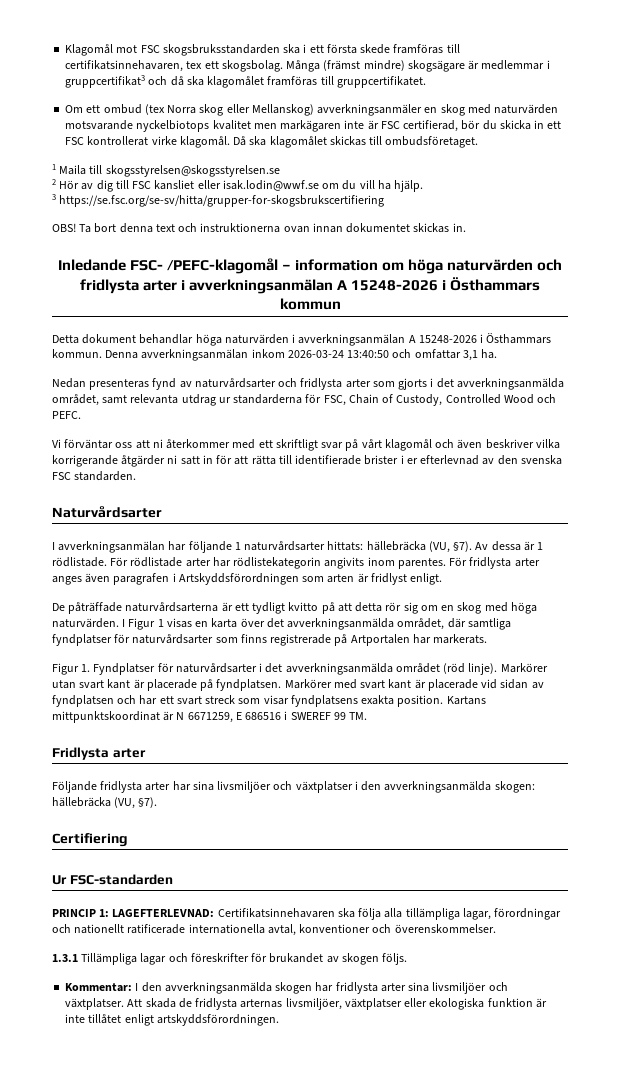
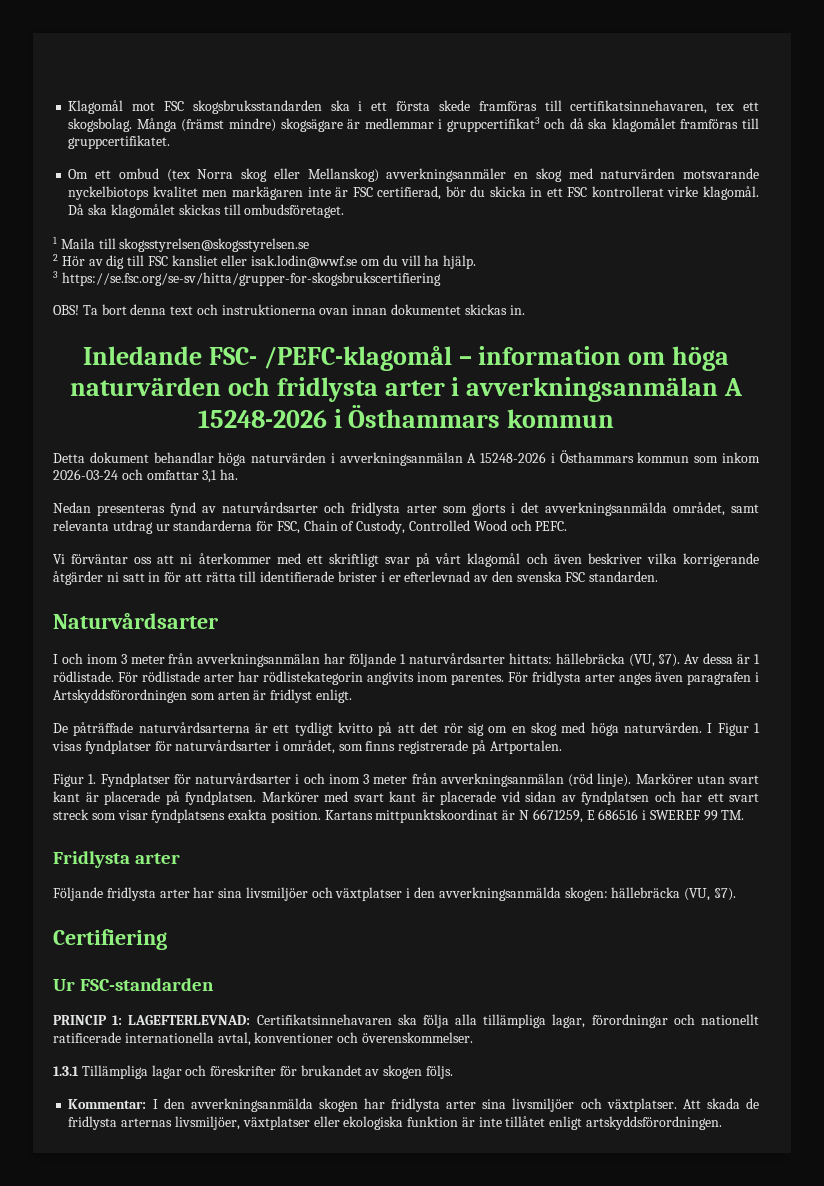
[52,349,249,361] kommun. Denna avverkningsanmälan -> [637,452,719,463] kommun som
[347,350,390,358] 13:40:50 -> (118, 474) none
(55, 546) none -> [61,653,194,664] och inom 3 meter från
[355,602,383,612] detta -> [420,722,439,733] det
[195,618,511,630] en karta över det avverkningsanmälda området, där samtliga -> (82, 746) none
(214, 639) none -> [275,740,335,754] i området,
[350,634,488,646] Artportalen har markerats. -> [489,740,562,754] Artportalen.
[265,663,440,675] det avverkningsanmälda området -> [303,773,564,787] och inom 3 meter från avverkningsanmälan

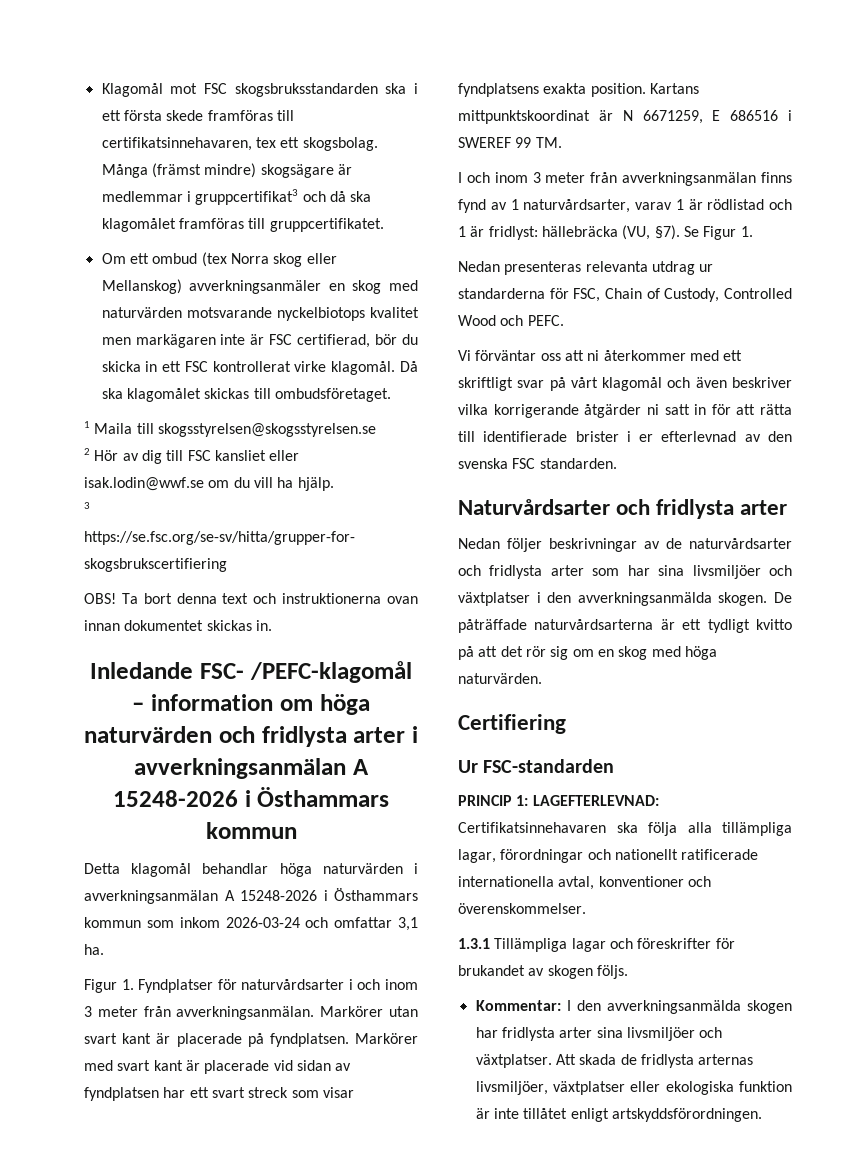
[89,452,149,463] dokument -> [131,863,192,877] klagomål
[53,502,759,516] Nedan presenteras fynd av naturvårdsarter och fridlysta arter som gjorts i det avverkningsanmälda området, samt -> [84,979,418,993] [84,1006,419,1020] [84,1033,419,1047] [84,1060,352,1074] [84,1087,354,1101] [458,83,699,97] [458,110,792,124] [458,137,562,148] [458,172,792,186] [458,199,792,213] [458,225,753,240] [458,261,582,275] Figur 1. Fyndplatser för naturvårdsarter i och inom 3 meter från avverkningsanmälan. Markörer utan svart kant är placerade på fyndplatsen. Markörer med svart kant är placerade vid sidan av fyndplatsen har ett svart streck som visar fyndplatsens exakta position. Kartans mittpunktskoordinat är N 6671259, E 686516 i SWEREF 99 TM. // I och inom 3 meter från avverkningsanmälan finns fynd av 1 naturvårdsarter, varav 1 är rödlistad och 1 är fridlyst: hällebräcka (VU, §7). Se Figur 1. // Nedan presenteras
[53,653,761,667] [53,671,759,685] [53,689,352,703] // I och inom 3 meter från avverkningsanmälan har följande 1 naturvårdsarter hittats: hällebräcka (VU, §7). Av dessa är 1 rödlistade. För rödlistade arter har rödlistekategorin angivits inom parentes. För fridlysta arter anges även paragrafen i Artskyddsförordningen som arten är fridlyst enligt. // -> [616,499,788,519] [458,538,792,552] [458,565,792,579] [458,592,768,606] och fridlysta arter // Nedan följer beskrivningar av de naturvårdsarter och fridlysta arter som har sina livsmiljöer och växtplatser i den avverkningsanmälda skogen.
[707,723,761,736] [52,740,562,754] [53,773,759,787] [53,791,759,805] [53,809,745,823] [53,851,181,868] [53,887,736,901] I Figur 1 visas fyndplatser för naturvårdsarter i området, som finns registrerade på Artportalen. // Figur 1. Fyndplatser för naturvårdsarter i och inom 3 meter från avverkningsanmälan (röd linje). Markörer utan svart kant är placerade på fyndplatsen. Markörer med svart kant är placerade vid sidan av fyndplatsen och har ett svart streck som visar fyndplatsens exakta position. Kartans mittpunktskoordinat är N 6671259, E 686516 i SWEREF 99 TM. // Fridlysta arter // Följande fridlysta arter har sina livsmiljöer och växtplatser i den avverkningsanmälda skogen: hällebräcka (VU, §7). -> (542, 678) none

